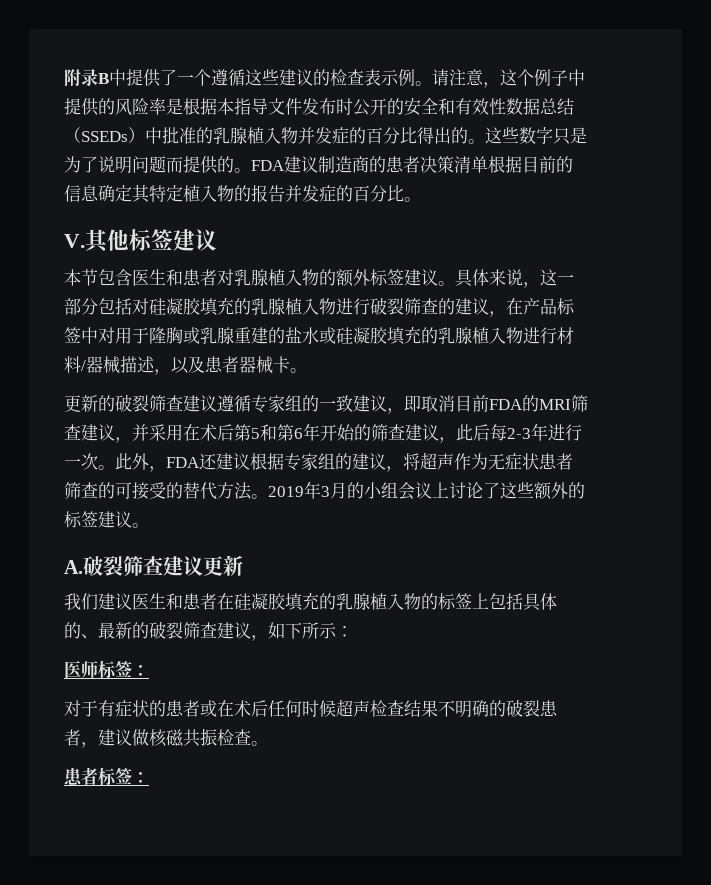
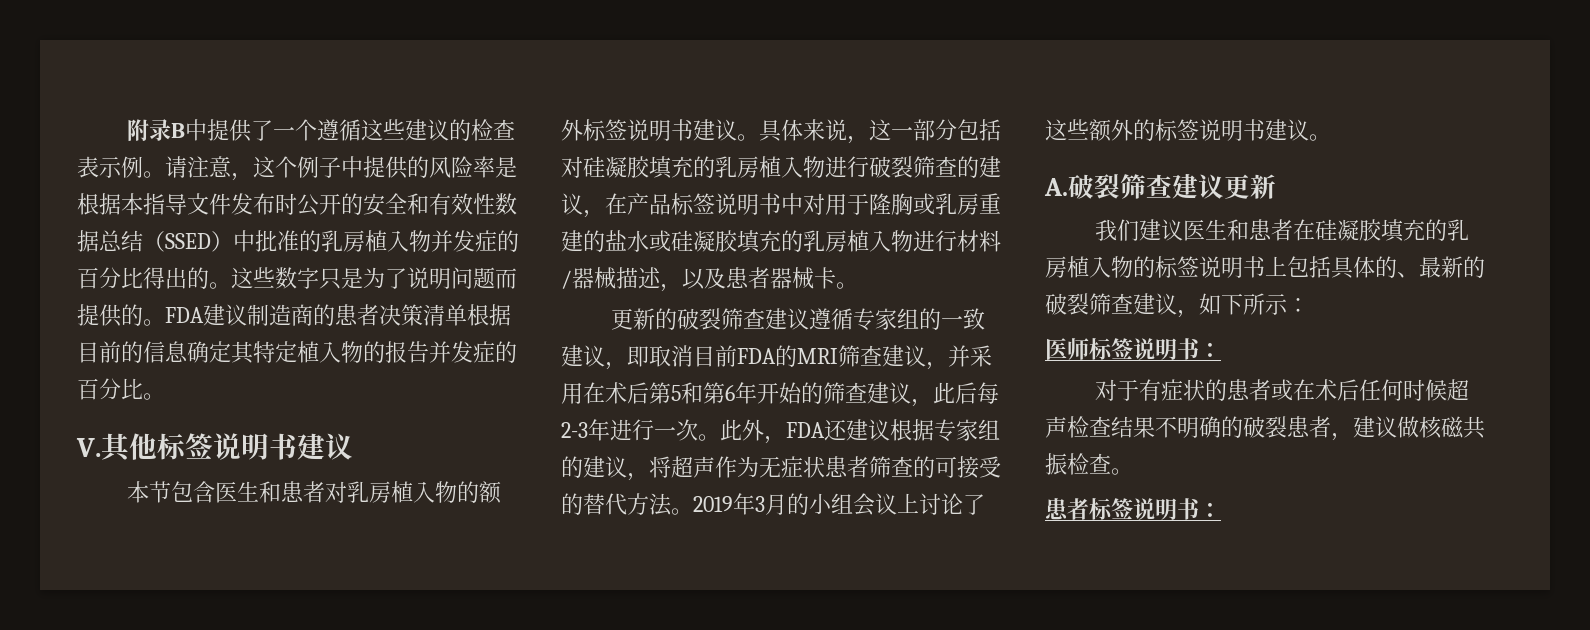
[81,131,128,142] SSEDs -> [165,233,211,249] SSED
[230,127,247,144] 腺 -> [343,230,365,252] 房
(173, 239) none -> [213,433,297,460] 说明书
[251,269,268,286] 腺 -> [369,481,392,503] 房
(404, 277) none -> [627,119,693,141] 说明书
[268,298,285,315] 腺 -> [737,156,759,178] 房
(81, 335) none -> [715,193,781,215] 说明书
[217,327,234,344] 腺 -> [957,193,979,215] 房
[455,327,472,344] 腺 -> [825,230,847,252] 房
(98, 519) none -> [1199,119,1265,141] 说明书
[353,593,370,610] 腺 -> [1045,256,1067,278] 房
(472, 601) none -> [1199,256,1265,278] 说明书
(132, 669) none -> [1133,338,1200,360] 说明书
(132, 776) none -> [1133,498,1200,520] 说明书

